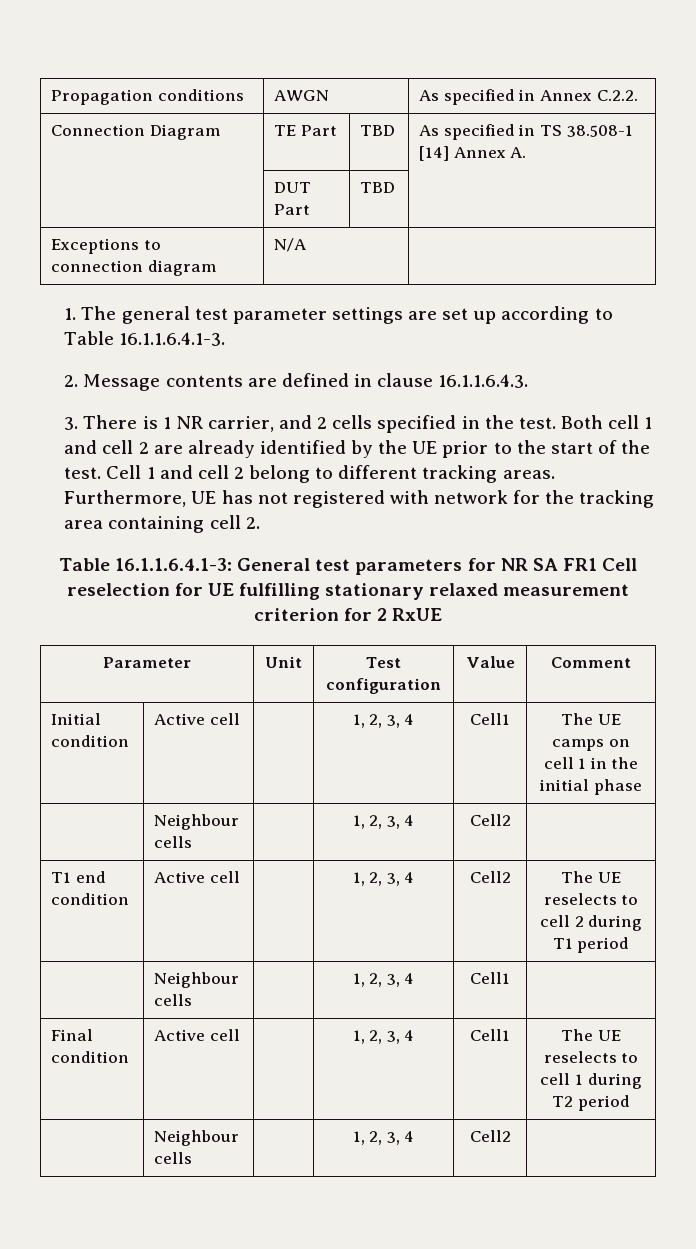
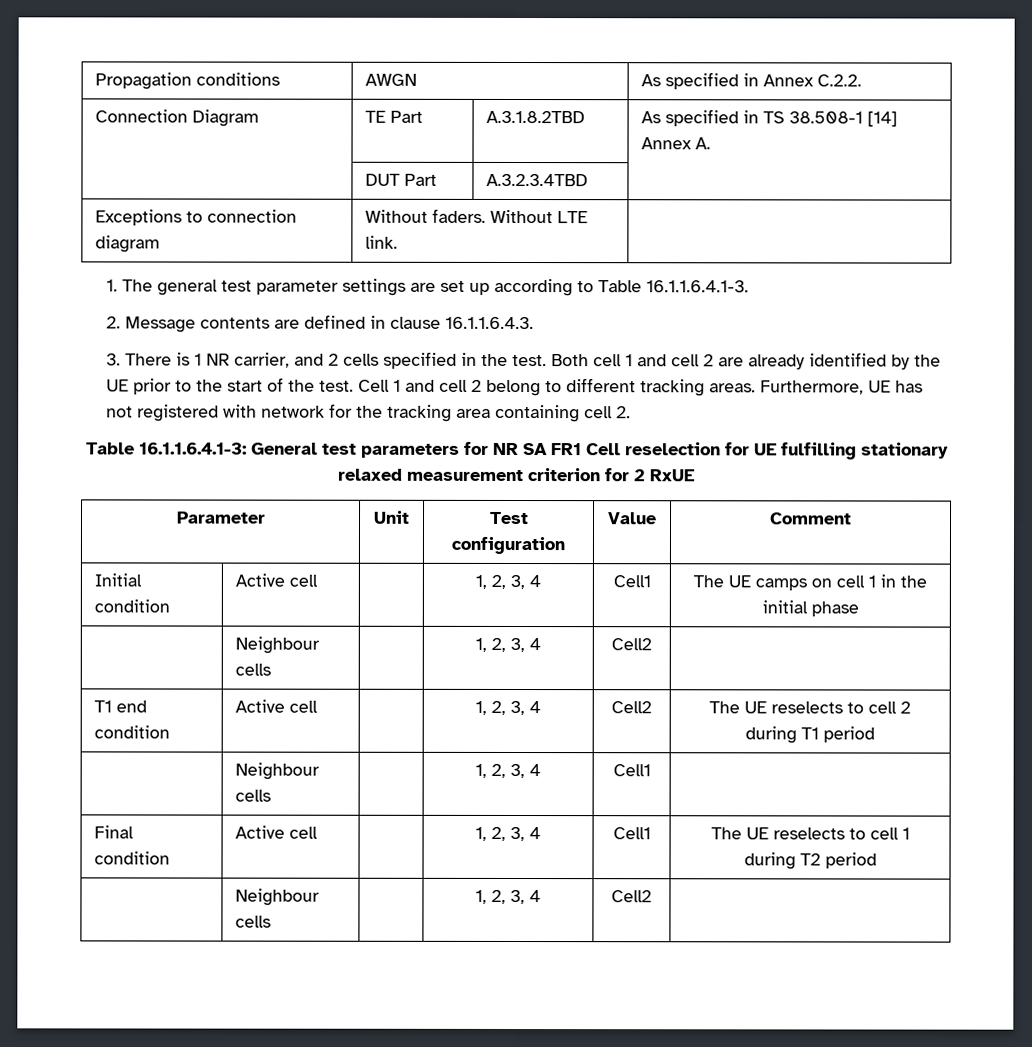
[360,125,396,136] TBD -> [485,110,585,124] A.3.1.8.2TBD
[360,182,396,193] TBD -> [485,173,588,187] A.3.2.3.4TBD
[274,238,307,252] N/A -> [364,208,588,224] [364,235,398,249] Without faders. Without LTE link.

